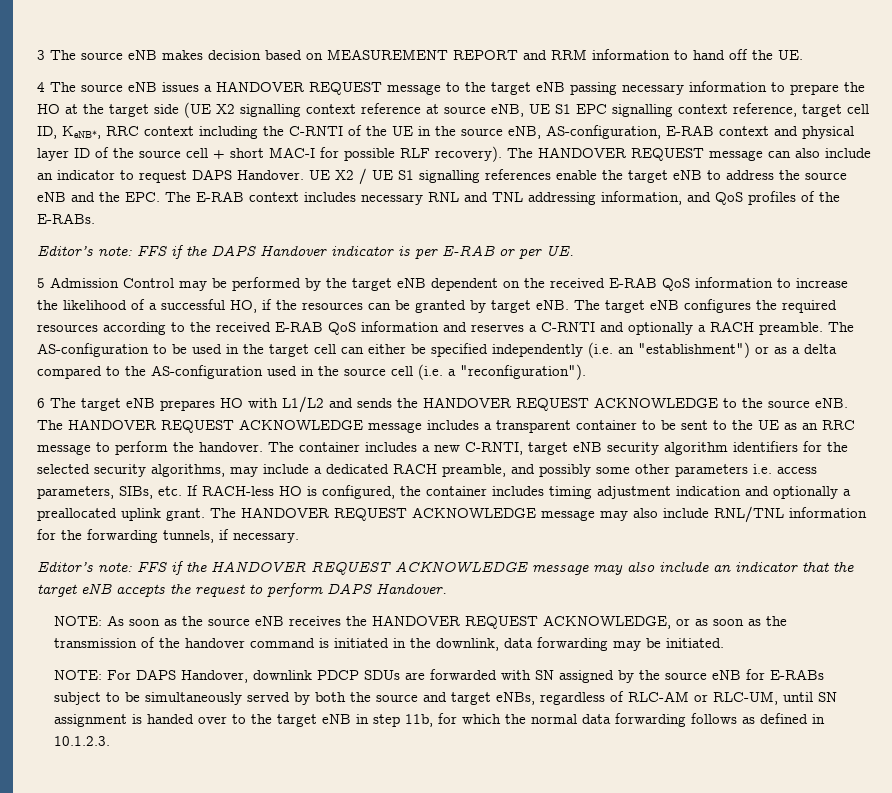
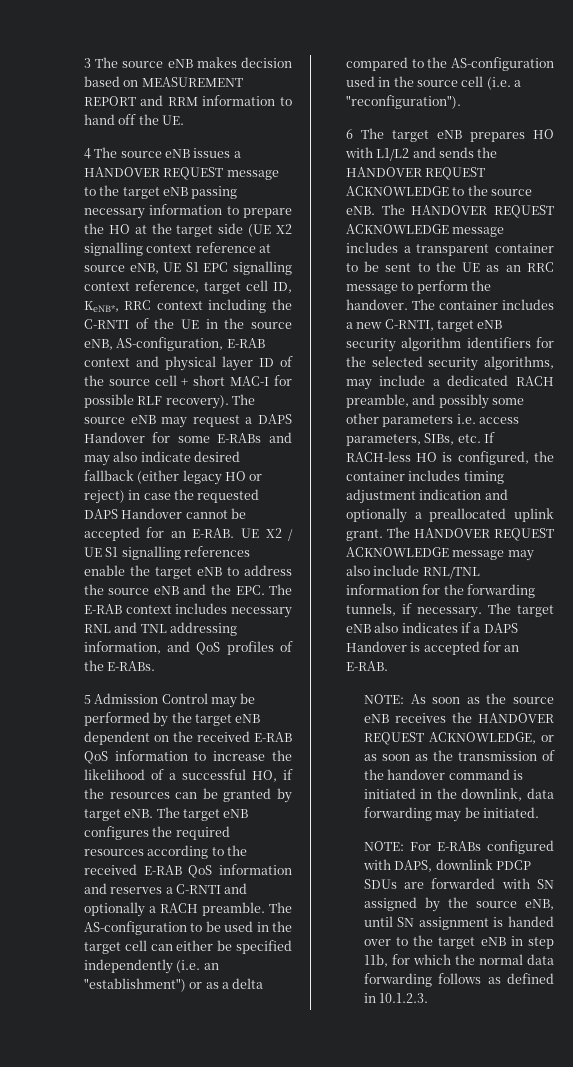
[537,147,871,161] [36,169,304,183] HANDOVER REQUEST message can also include an indicator to request DAPS Handover. -> [83,414,293,428] [83,432,292,443] [83,451,241,466] [83,470,263,485] [83,489,260,504] [83,508,247,519] [83,527,235,541] source eNB may request a DAPS Handover for some E-RABs and may also indicate desired fallback (either legacy HO or reject) in case the requested DAPS Handover cannot be accepted for an E-RAB.
[36,245,574,259] // Editor’s note: FFS if the DAPS Handover indicator is per E-RAB or per UE. -> (156, 666) none
[36,561,854,575] [36,583,447,597] // Editor’s note: FFS if the HANDOVER REQUEST ACKNOWLEDGE message may also include an indicator that the target eNB accepts the request to perform DAPS Handover. -> [487,603,554,617] [345,622,518,633] [345,641,520,655] [345,661,388,671] The target eNB also indicates if a DAPS Handover is accepted for an E-RAB.
[136,669,249,683] DAPS Handover, -> [436,840,554,854] [362,859,433,872] E-RABs configured with DAPS,
[712,669,825,680] [54,691,779,705] eNB for E-RABs subject to be simultaneously served by both the source and target eNBs, regardless of RLC-AM or RLC-UM, -> [525,899,554,910] eNB,

